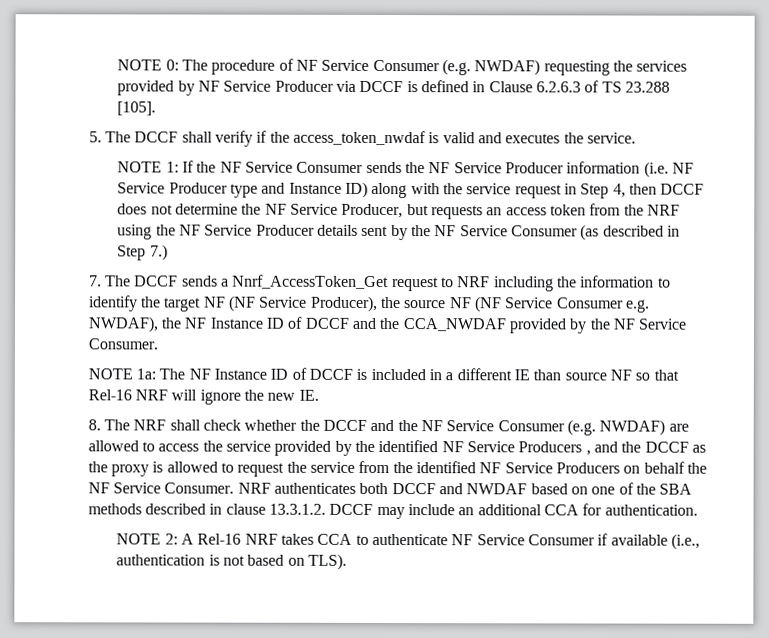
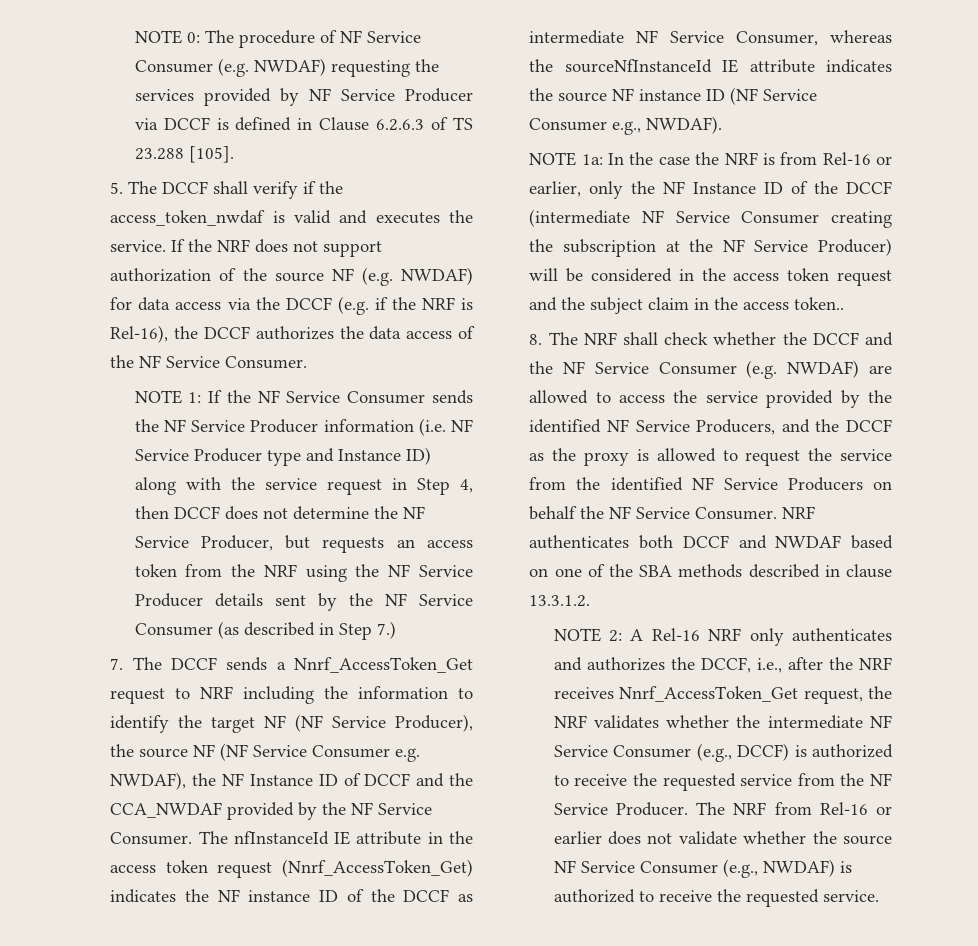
(636, 138) none -> [171,239,383,257] [110,267,473,286] [110,296,474,315] [110,325,476,343] [110,355,308,369] If the NRF does not support authorization of the source NF (e.g. NWDAF) for data access via the DCCF (e.g. if the NRF is Rel-16), the DCCF authorizes the data access of the NF Service Consumer.
[87,367,679,381] [87,389,319,405] // NOTE 1a: The NF Instance ID of DCCF is included in a different IE than source NF so that Rel-16 NRF will ignore the new IE. -> [198,831,473,845] [110,859,473,878] [110,889,474,903] [529,30,892,46] [529,59,892,73] [529,87,818,105] [529,116,723,135] [529,152,892,166] [529,181,892,199] [529,209,892,228] [529,238,892,257] [529,268,892,286] [529,297,845,314] The nfInstanceId IE attribute in the access token request (Nnrf_AccessToken_Get) indicates the NF instance ID of the DCCF as intermediate NF Service Consumer, whereas the sourceNfInstanceId IE attribute indicates the source NF instance ID (NF Service Consumer e.g., NWDAF). // NOTE 1a: In the case the NRF is from Rel-16 or earlier, only the NF Instance ID of the DCCF (intermediate NF Service Consumer creating the subscription at the NF Service Producer) will be considered in the access token request and the subject claim in the access token..
[518,441,591,456] Producers , -> [696,419,776,435] Producers,
[329,503,698,520] DCCF may include an additional CCA for authentication. -> (591, 601) none
[281,533,700,550] [116,553,348,570] takes CCA to authenticate NF Service Consumer if available (i.e., authentication is not based on TLS). -> [749,628,892,646] [553,657,892,673] [553,686,892,704] [553,715,892,729] [553,743,893,762] [553,773,892,791] [553,802,892,816] [553,831,892,845] [553,859,852,878] [553,889,879,907] only authenticates and authorizes the DCCF, i.e., after the NRF receives Nnrf_AccessToken_Get request, the NRF validates whether the intermediate NF Service Consumer (e.g., DCCF) is authorized to receive the requested service from the NF Service Producer. The NRF from Rel-16 or earlier does not validate whether the source NF Service Consumer (e.g., NWDAF) is authorized to receive the requested service.

